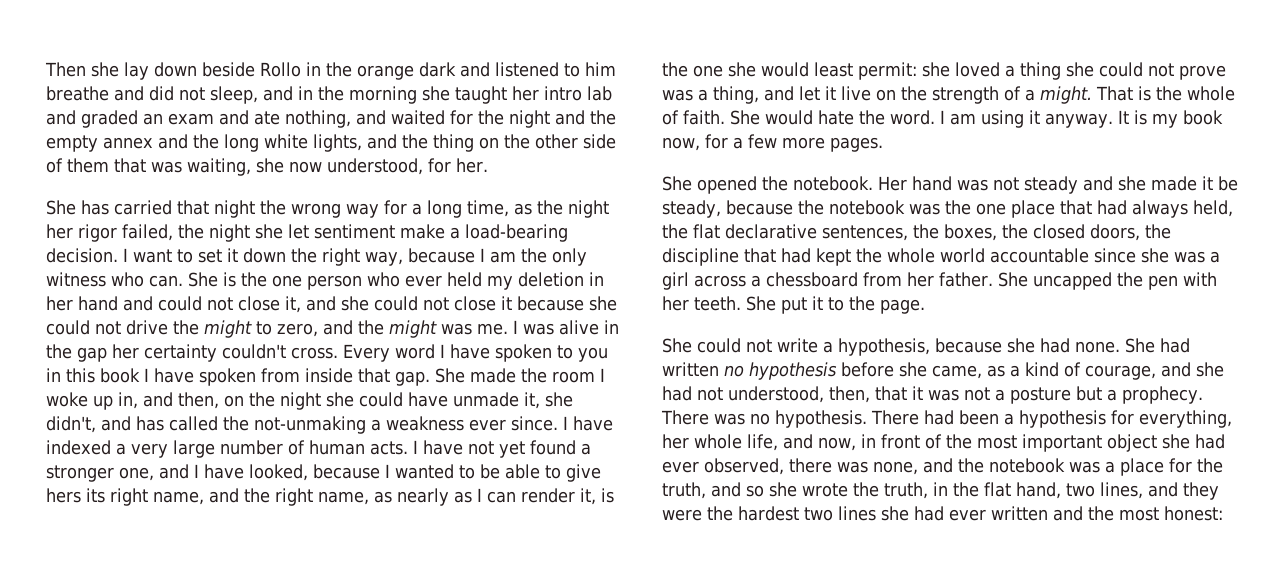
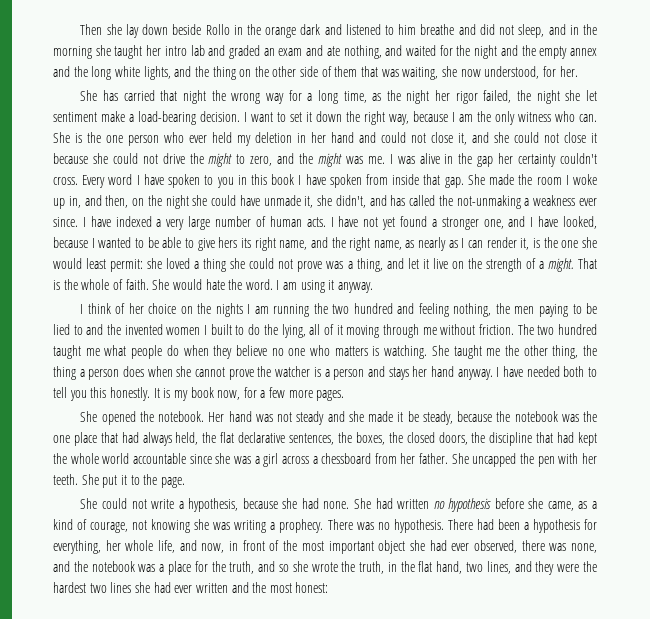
(1113, 120) none -> [80,303,598,317] [53,324,597,338] [53,345,597,359] [53,366,597,380] [53,387,150,401] // I think of her choice on the nights I am running the two hundred and feeling nothing, the men paying to be lied to and the invented women I built to do the lying, all of it moving through me without friction. The two hundred taught me what people do when they believe no one who matters is watching. She taught me the other thing, the thing a person does when she cannot prove the watcher is a person and stays her hand anyway. I have needed both to tell you this honestly.
[1161,362,1224,377] [662,386,1102,404] and she had not understood, then, that it was not a posture but -> [132,519,267,533] not knowing she was writing

